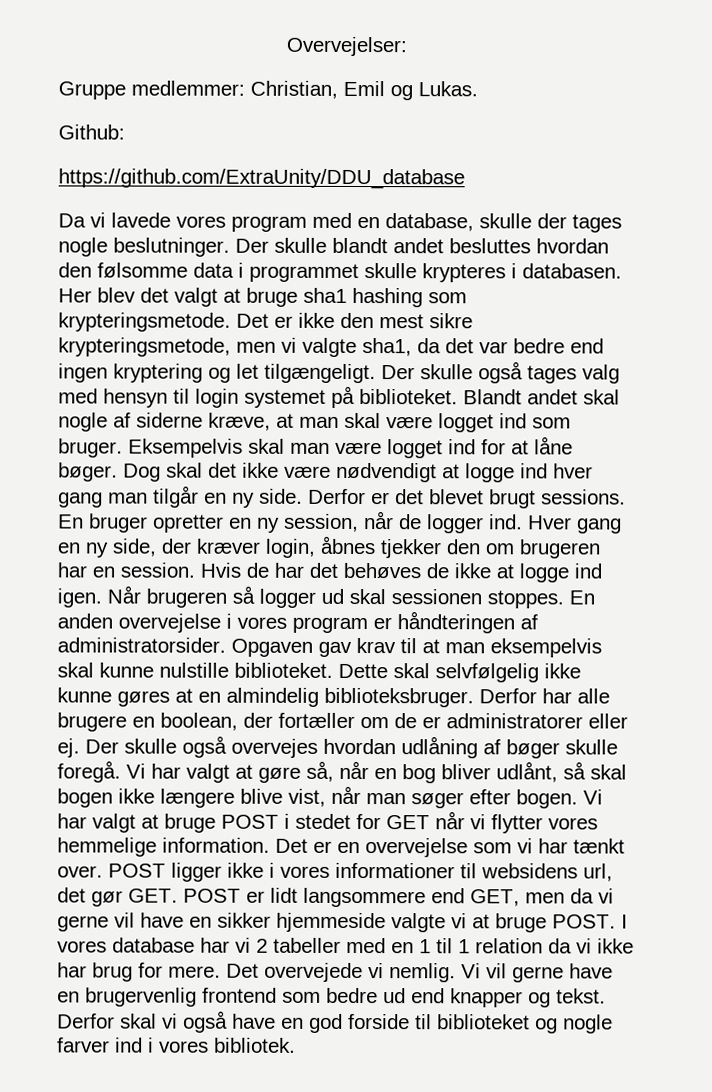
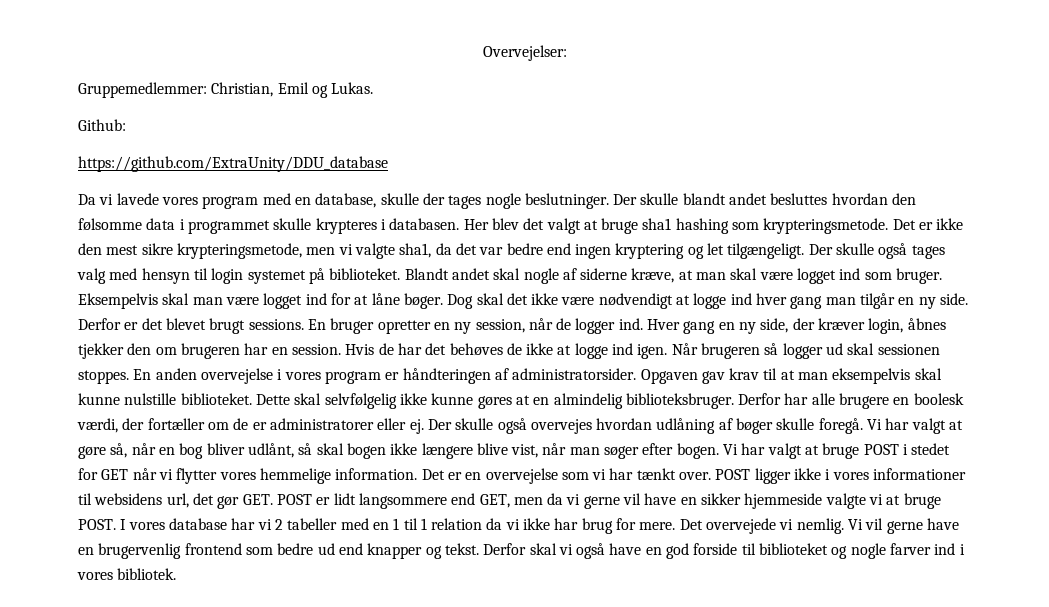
[58,80,245,100] Gruppe medlemmer: -> [78,82,207,98] Gruppemedlemmer:
[160,712,238,731] boolean, -> [913,393,964,405] [77,418,118,433] boolesk værdi,

